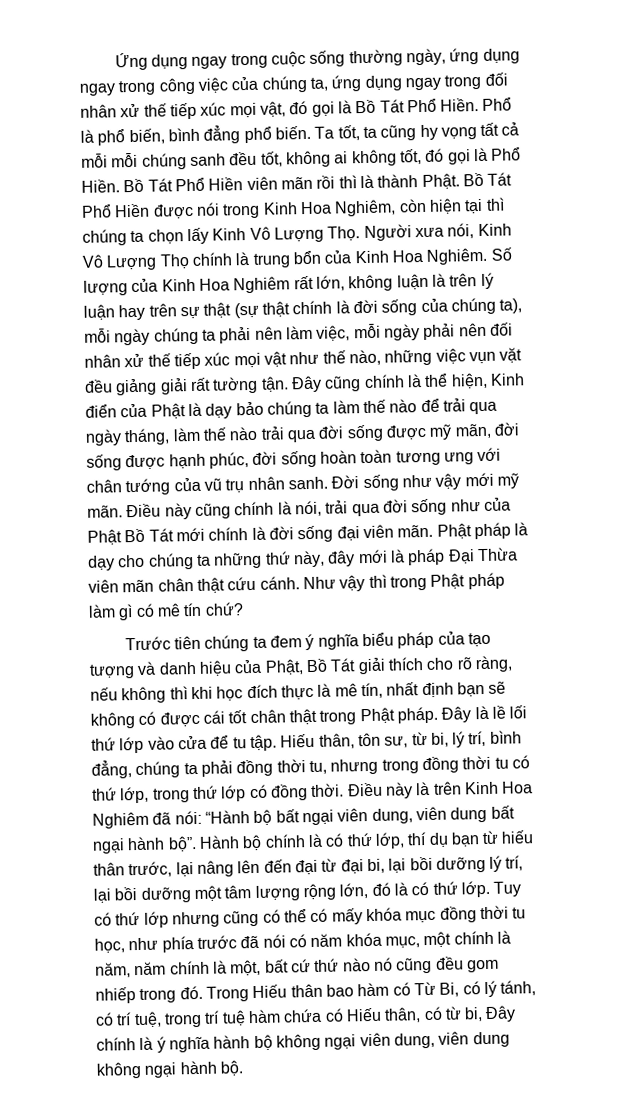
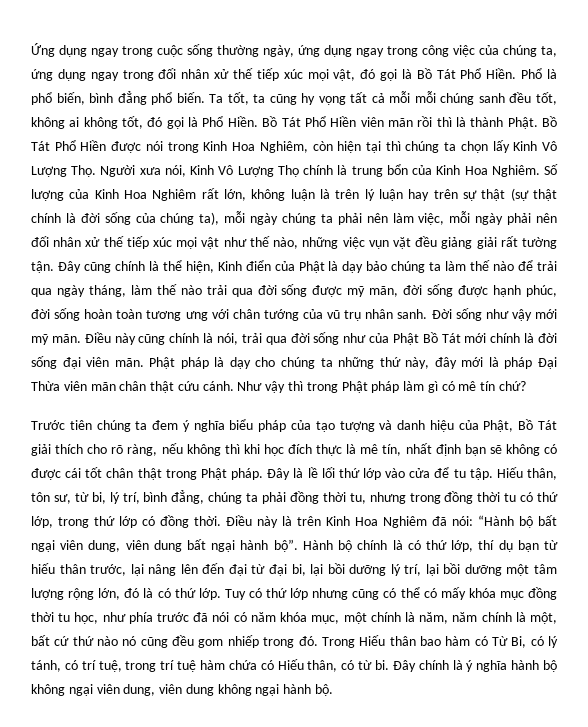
[464,1007,484,1022] bi, -> [374,660,389,670] bi.

